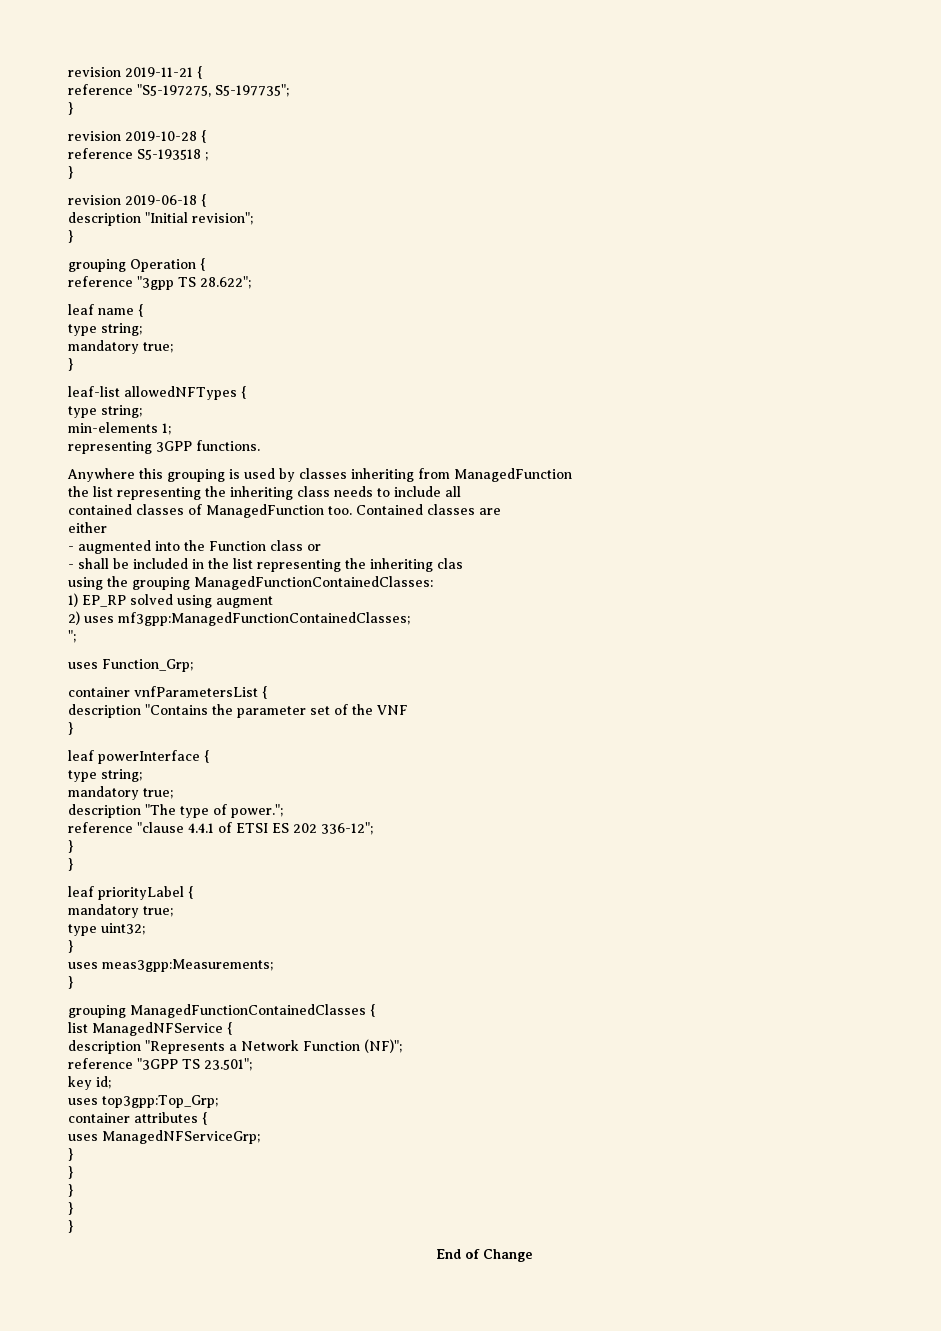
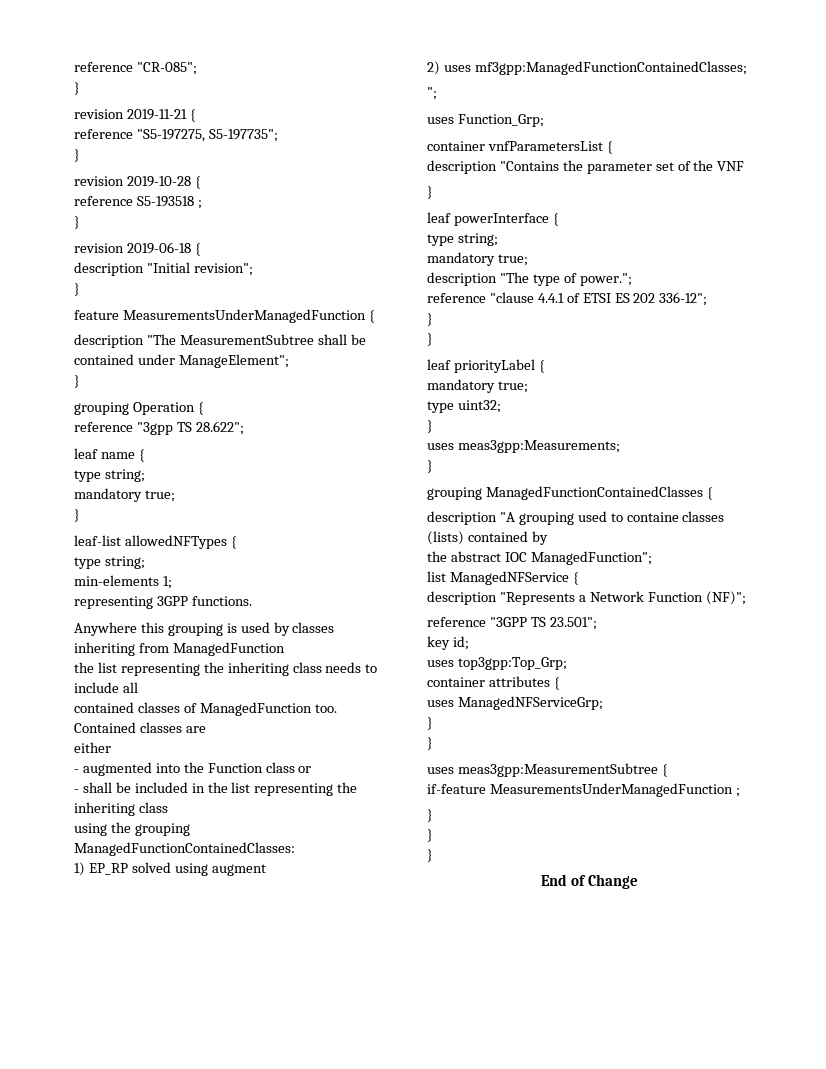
(68, 72) none -> [74,62,197,75] [74,82,80,95] reference "CR-085"; // } //
(73, 236) none -> [74,309,375,323] [74,334,366,348] [74,354,289,368] [74,375,80,388] // feature MeasurementsUnderManagedFunction { // description "The MeasurementSubtree shall be contained under ManageElement"; // }
[437,558,463,569] clas -> [138,802,168,813] class
(376, 1010) none -> [427,511,725,525] [427,531,548,545] [427,551,652,565] // description "A grouping used to containe classes (lists) contained by // the abstract IOC ManagedFunction";
(73, 1172) none -> [427,763,668,777] [427,783,740,797] // uses meas3gpp:MeasurementSubtree { // if-feature MeasurementsUnderManagedFunction ;

